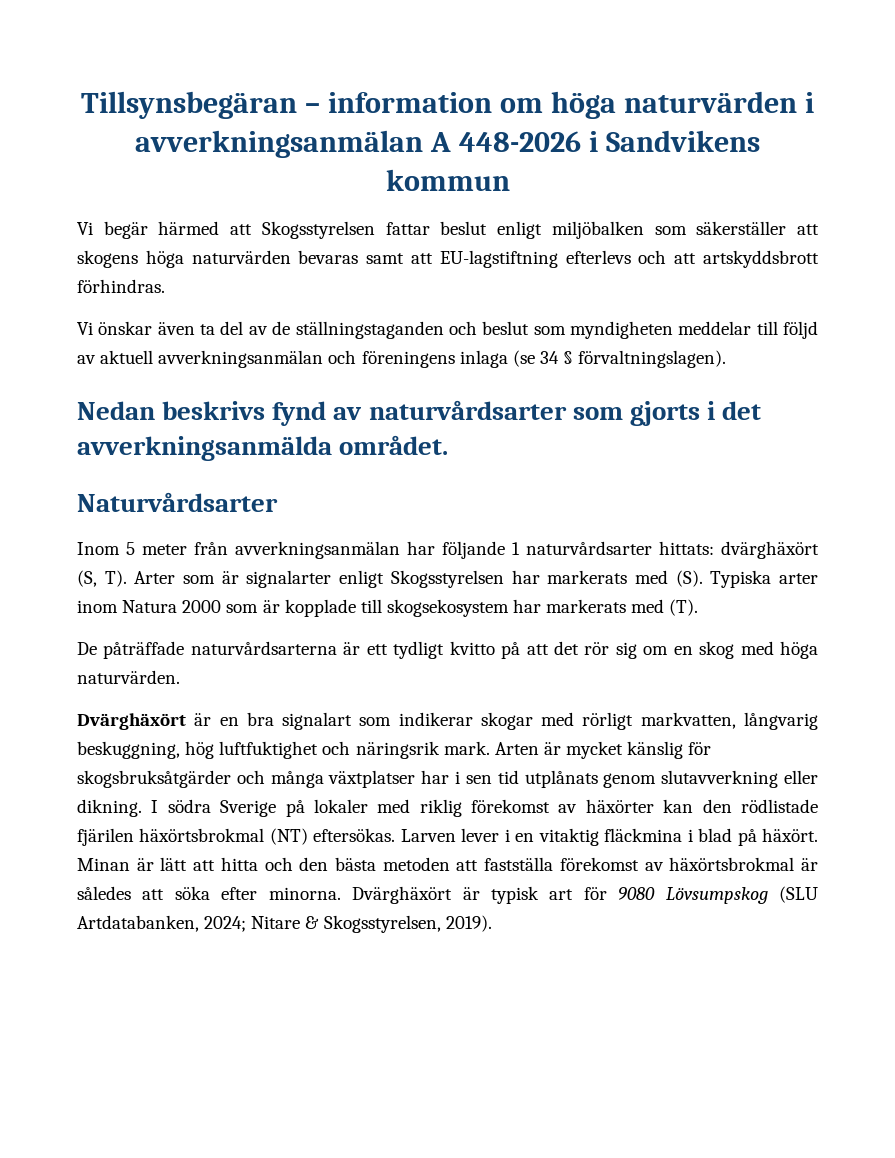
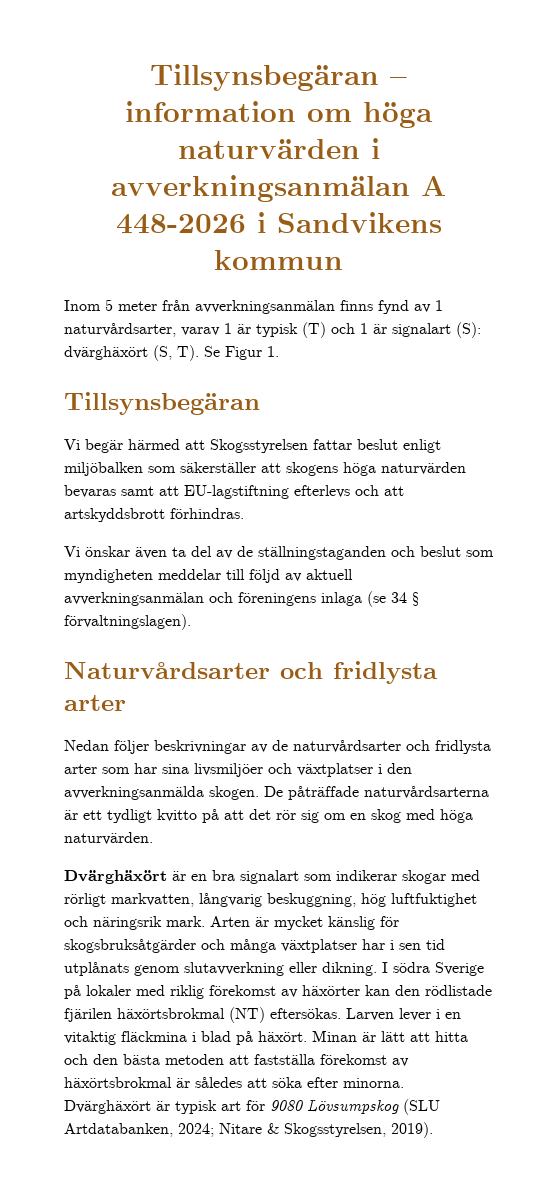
(510, 180) none -> [64,299,443,314] [64,322,481,338] [64,345,279,361] [64,392,260,415] // Inom 5 meter från avverkningsanmälan finns fynd av 1 naturvårdsarter, varav 1 är typisk (T) och 1 är signalart (S): dvärghäxört (S, T). Se Figur 1. // Tillsynsbegäran
[77,400,762,426] [77,435,449,461] [77,492,278,512] [77,541,819,559] [77,570,819,588] [77,599,699,617] Nedan beskrivs fynd av naturvårdsarter som gjorts i det avverkningsanmälda området. // Naturvårdsarter // Inom 5 meter från avverkningsanmälan har följande 1 naturvårdsarter hittats: dvärghäxört (S, T). Arter som är signalarter enligt Skogsstyrelsen har markerats med (S). Typiska arter inom Natura 2000 som är kopplade till skogsekosystem har markerats med (T). // -> [64,661,437,684] [64,695,126,711] [64,740,491,754] [64,763,412,777] [64,786,259,800] Naturvårdsarter och fridlysta arter // Nedan följer beskrivningar av de naturvårdsarter och fridlysta arter som har sina livsmiljöer och växtplatser i den avverkningsanmälda skogen.

